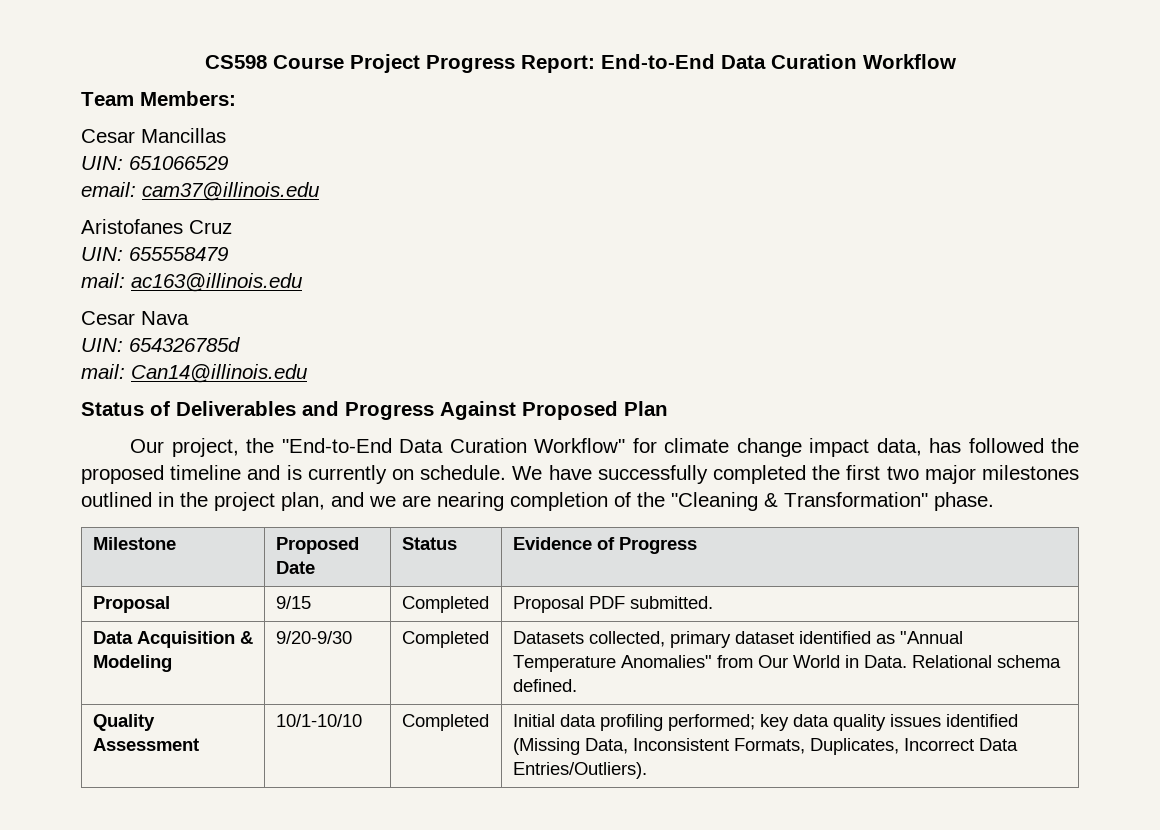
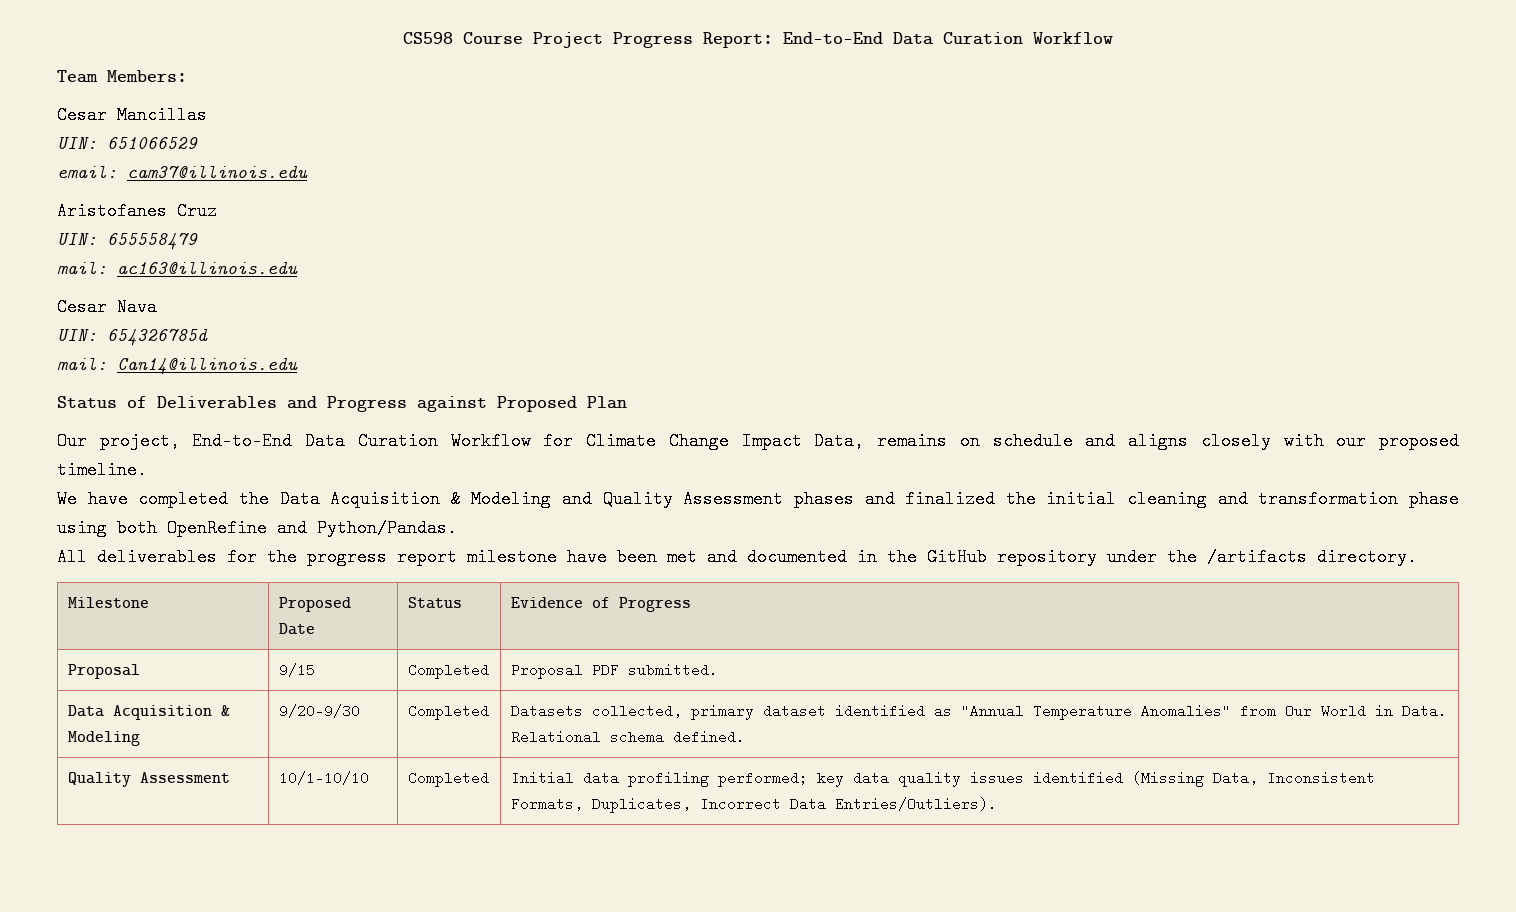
[440,401,516,420] Against -> [417,396,487,412] against
[246,438,1079,457] [81,465,507,484] the "End-to-End Data Curation Workflow" for climate change impact data, has followed the proposed timeline and is currently on schedule. -> [192,432,1459,450] [57,461,147,479] End-to-End Data Curation Workflow for Climate Change Impact Data, remains on schedule and aligns closely with our proposed timeline. //
[597,465,708,484] successfully -> (128, 499) none
[846,465,1080,484] [81,492,994,511] first two major milestones outlined in the project plan, and we are nearing completion of the "Cleaning & Transformation" phase. -> [279,490,1459,508] [57,519,457,537] [57,548,1417,566] Data Acquisition & Modeling and Quality Assessment phases and finalized the initial cleaning and transformation phase using both OpenRefine and Python/Pandas. // All deliverables for the progress report milestone have been met and documented in the GitHub repository under the /artifacts directory.

